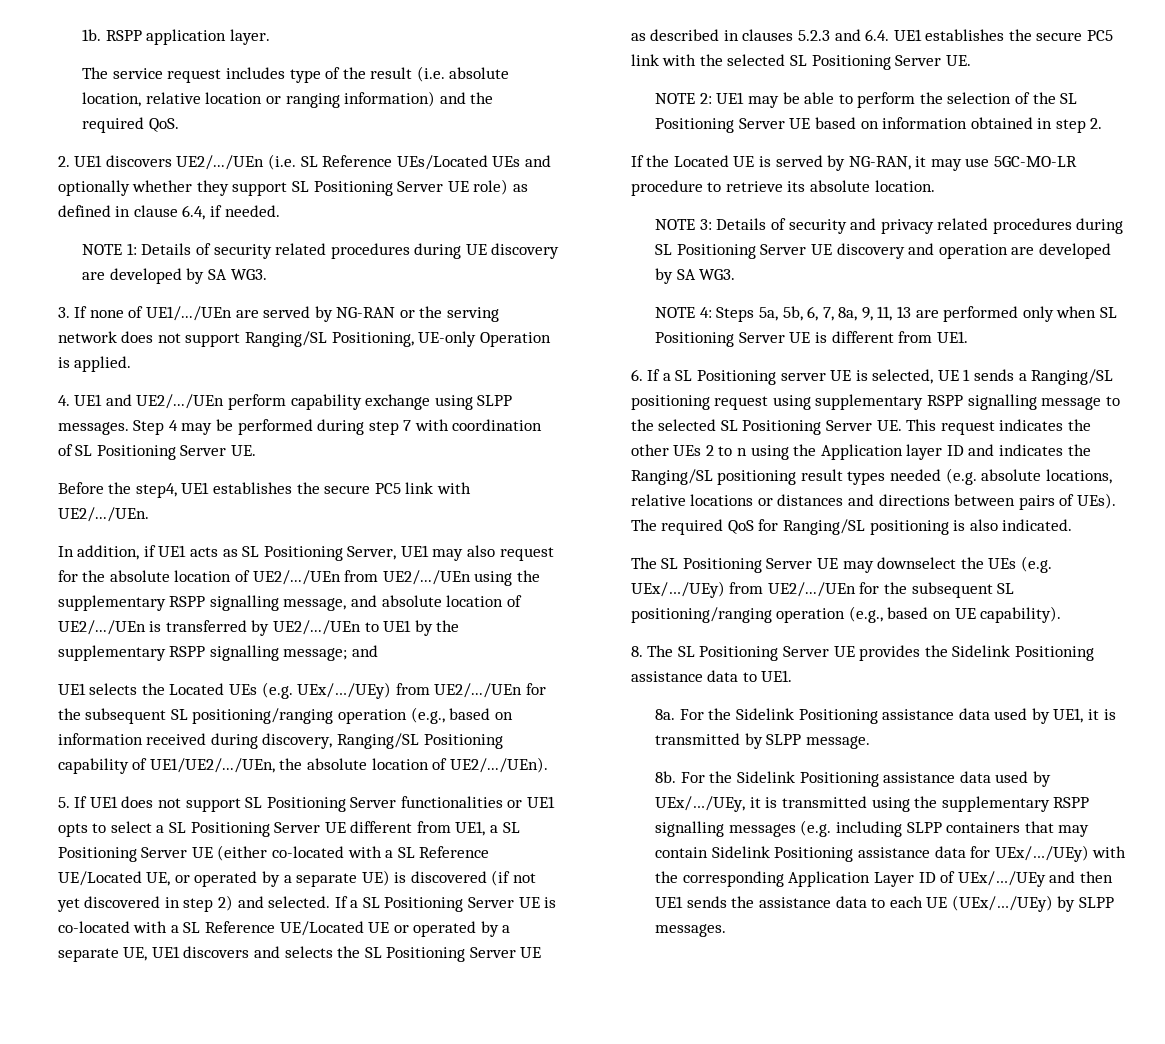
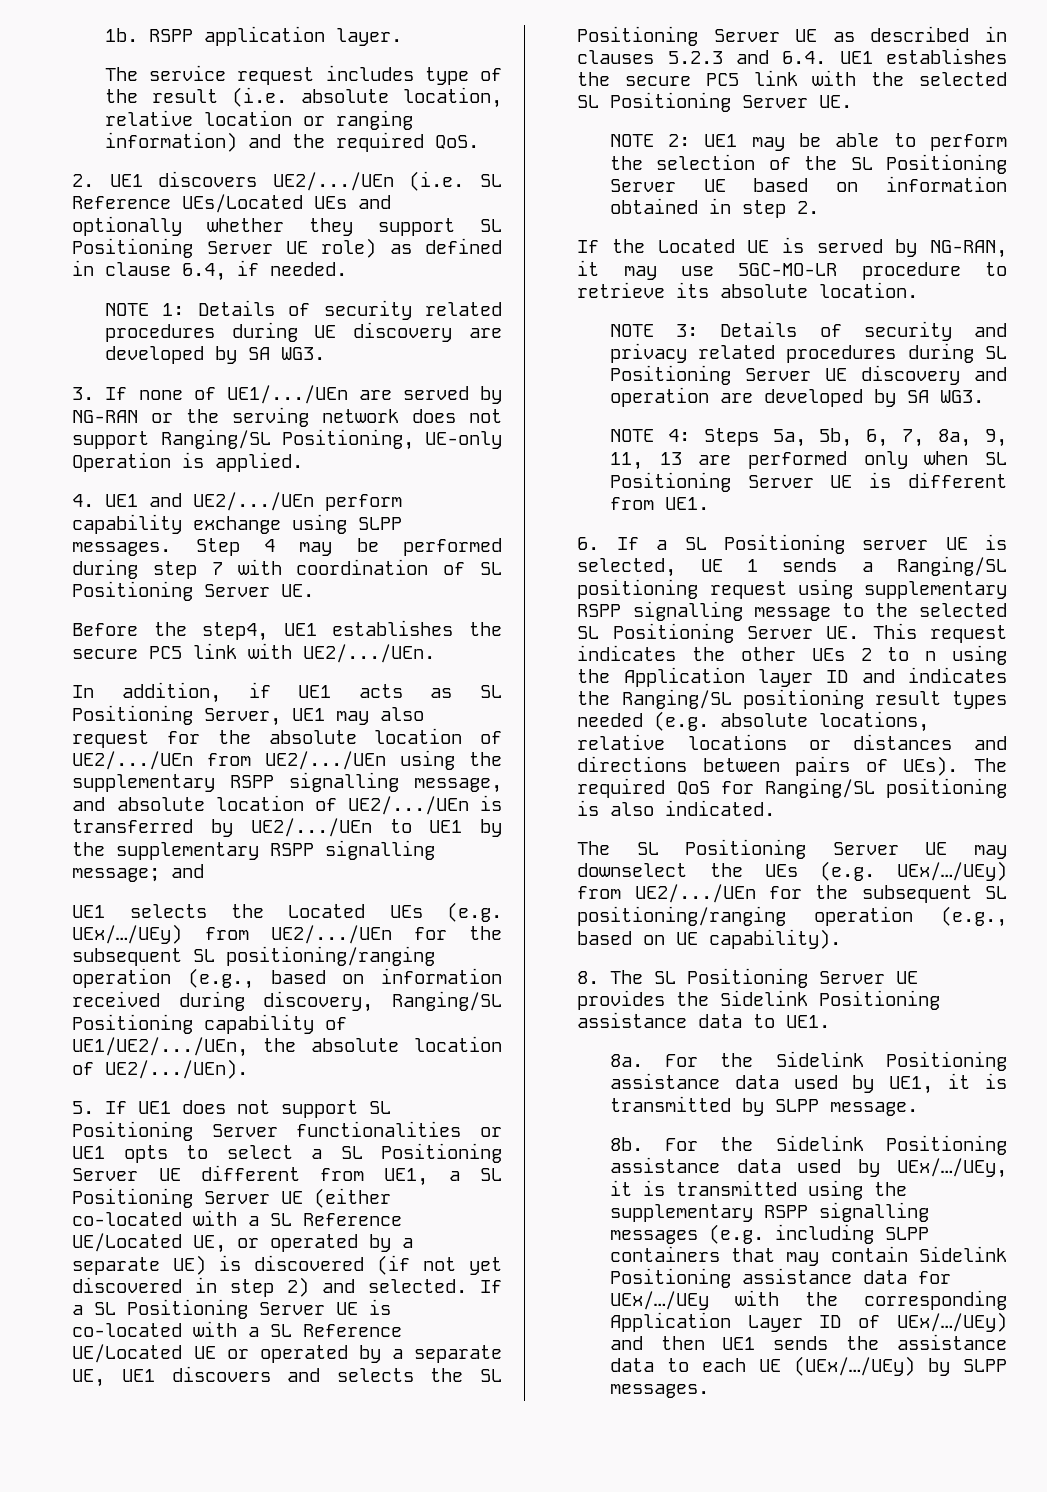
[994,845,1089,862] UEx/…/UEy) -> [609,1291,709,1310] UEx/…/UEy
[957,871,1046,887] UEx/…/UEy -> [896,1312,1007,1332] UEx/…/UEy)

